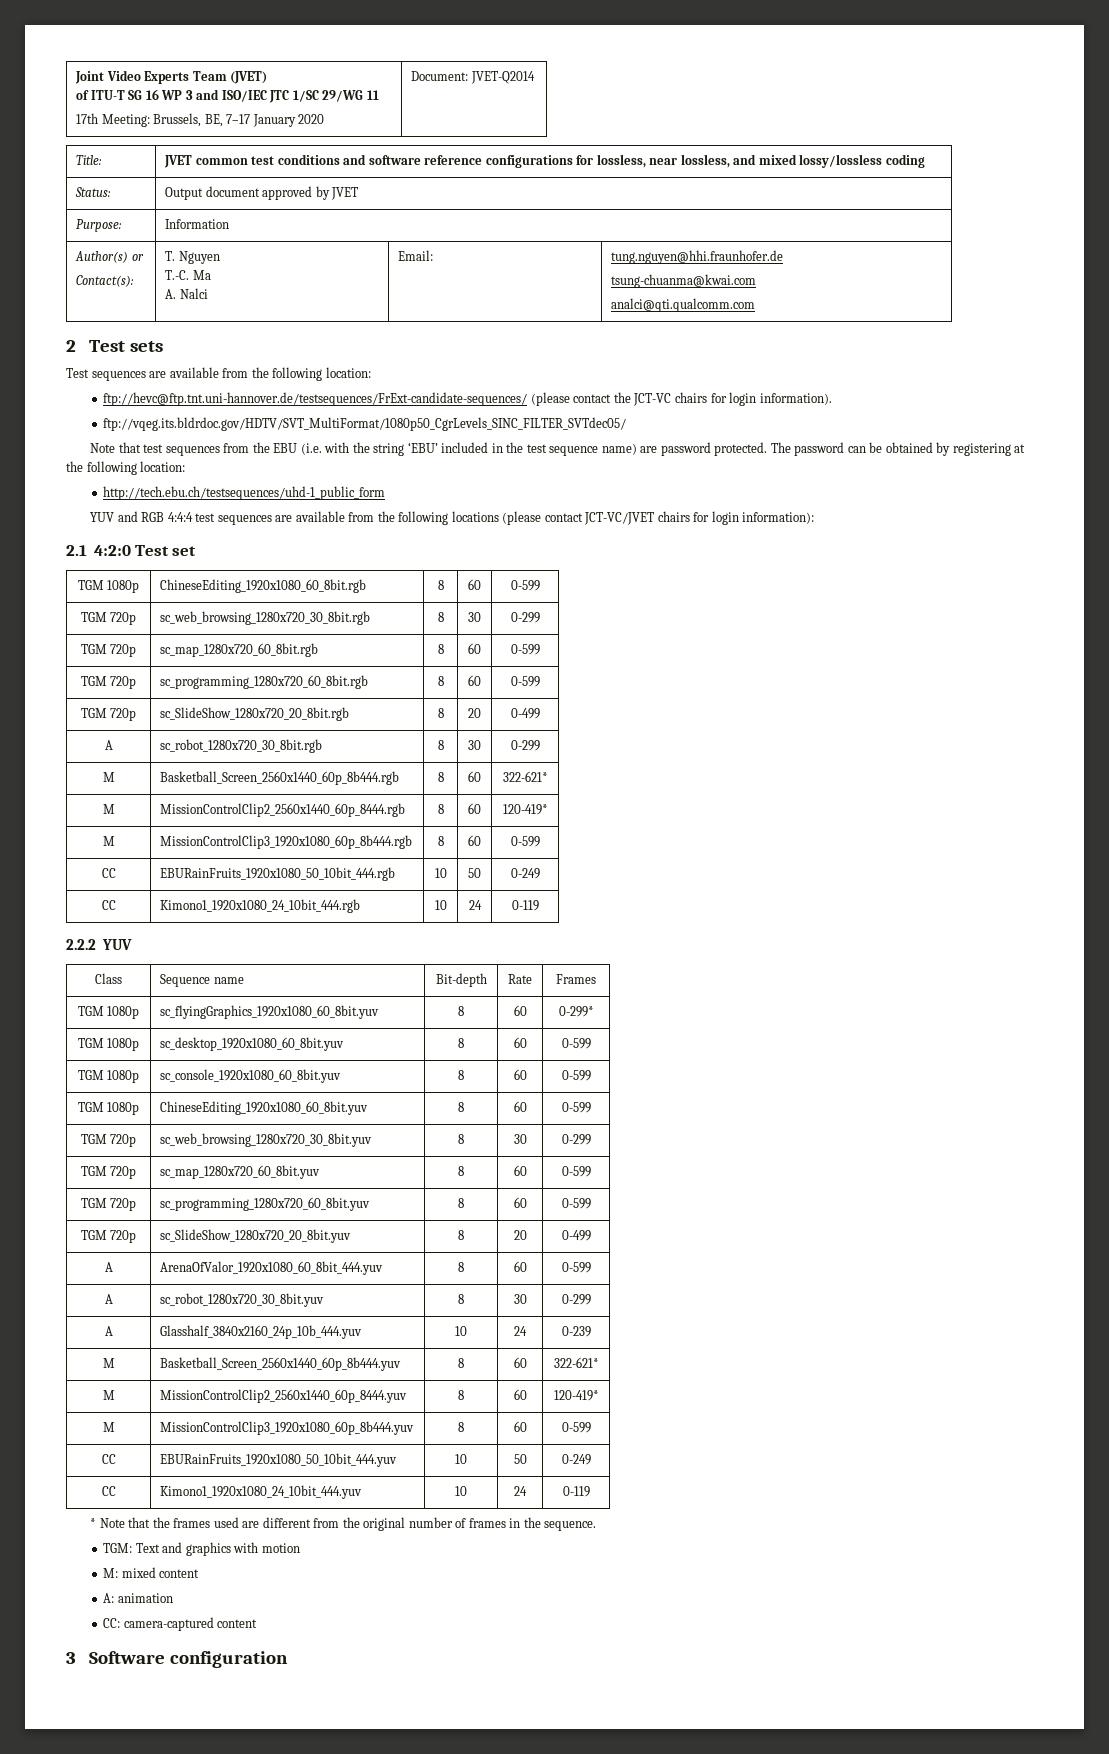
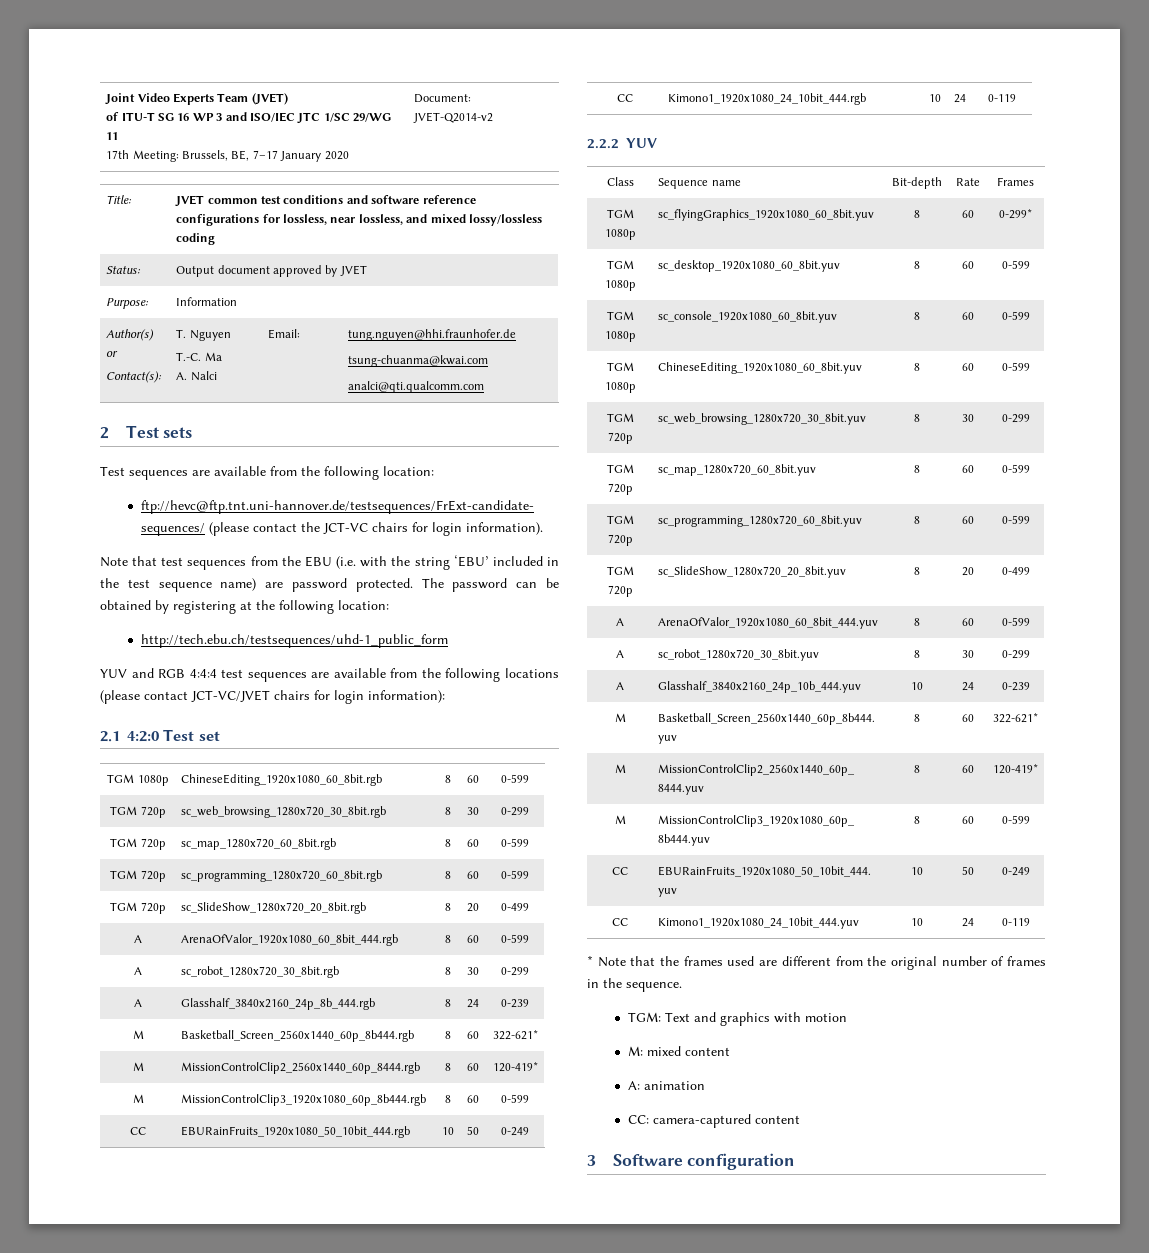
[470,71,535,84] JVET-Q2014 -> [413,112,494,123] JVET-Q2014-v2
[103,417,627,431] // ftp://vqeg.its.bldrdoc.gov/HDTV/SVT_MultiFormat/1080p50_CgrLevels_SINC_FILTER_SVTdec05/ -> (543, 528) none
(540, 713) none -> [134,935,142,943] [181,934,399,946] [444,935,451,943] [467,935,479,943] [501,934,529,943] // A | ArenaOfValor_1920x1080_60_8bit_444.rgb | 8 | 60 | 0-599
(540, 745) none -> [134,999,142,1007] [181,998,376,1010] [444,999,451,1007] [467,999,479,1008] [501,999,529,1008] // A | Glasshalf_3840x2160_24p_8b_444.rgb | 8 | 24 | 0-239

